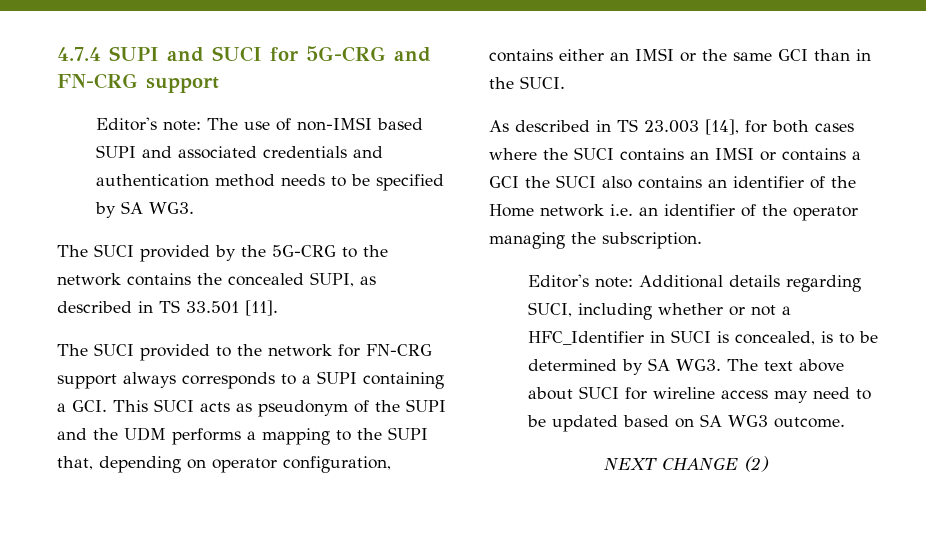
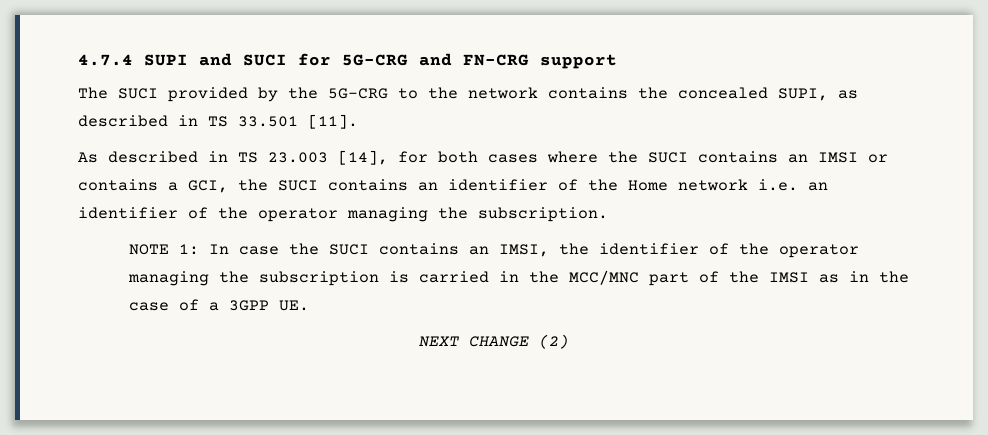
[96,117,424,131] [96,145,384,159] [96,174,445,191] [95,201,195,218] // Editor's note: The use of non-IMSI based SUPI and associated credentials and authentication method needs to be specified by SA WG3. -> (617, 61) none
[57,343,432,361] [57,371,444,389] [57,399,446,417] [57,427,428,445] [57,456,391,473] [489,48,871,62] [489,76,565,89] // The SUCI provided to the network for FN-CRG support always corresponds to a SUPI containing a GCI. This SUCI acts as pseudonym of the SUPI and the UDM performs a mapping to the SUPI that, depending on operator configuration, contains either an IMSI or the same GCI than in the SUCI. -> (358, 121) none
[489,175,632,189] GCI the SUCI also -> [188,179,318,193] GCI, the SUCI
[528,274,862,292] [528,302,792,320] [528,330,879,345] [528,358,845,375] [528,386,872,403] [527,414,846,432] Editor's note: Additional details regarding SUCI, including whether or not a HFC_Identifier in SUCI is concealed, is to be determined by SA WG3. The text above about SUCI for wireline access may need to be updated based on SA WG3 outcome. -> [129,243,860,258] [128,270,910,286] [129,299,310,311] NOTE 1: In case the SUCI contains an IMSI, the identifier of the operator managing the subscription is carried in the MCC/MNC part of the IMSI as in the case of a 3GPP UE.

